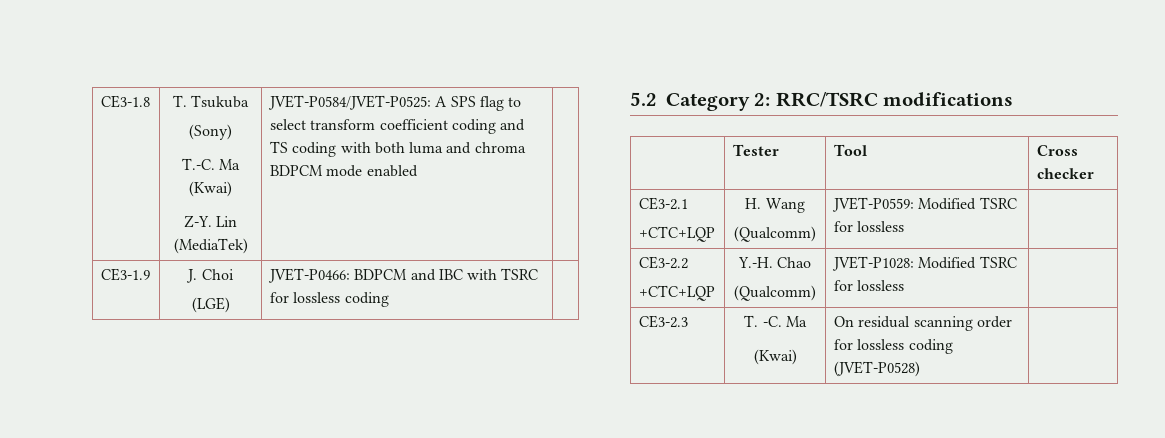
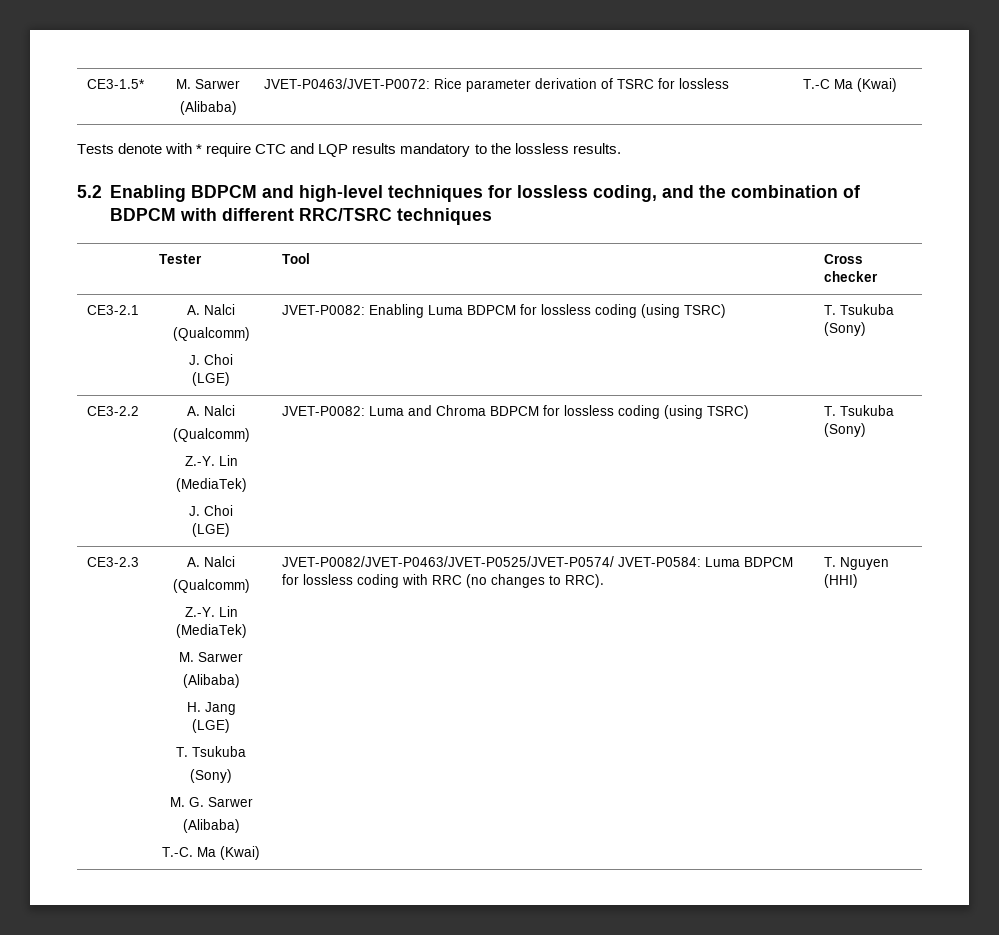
[100,95,150,108] [172,95,250,108] [189,124,232,140] [181,158,241,170] [189,181,232,197] [183,215,238,228] [173,238,248,254] [267,95,522,111] [269,119,526,134] [269,141,526,157] [269,165,418,177] [100,268,150,281] [186,269,234,283] [191,297,230,313] [267,268,539,283] [269,292,389,307] [630,92,1014,111] CE3-1.8 | T. Tsukuba // (Sony) // T.-C. Ma (Kwai) // Z-Y. Lin (MediaTek) | JVET-P0584/JVET-P0525: A SPS flag to select transform coefficient coding and TS coding with both luma and chroma BDPCM mode enabled | // CE3-1.9 | J. Choi // (LGE) | JVET-P0466: BDPCM and IBC with TSRC for lossless coding | // 5.2 Category 2: RRC/TSRC modifications -> [86,79,145,89] [176,79,240,89] [179,101,237,115] [263,78,729,92] [802,78,897,92] [77,143,621,157] [77,185,860,202] [109,208,492,225] CE3-1.5* | M. Sarwer // (Alibaba) | JVET-P0463/JVET-P0072: Rice parameter derivation of TSRC for lossless | T.-C Ma (Kwai) // Tests denote with * require CTC and LQP results mandatory to the lossless results. // 5.2 Enabling BDPCM and high-level techniques for lossless coding, and the combination of BDPCM with different RRC/TSRC techniques
[638,226,715,242] [745,198,805,213] [734,226,816,242] [831,197,1017,212] [833,221,905,232] [638,256,688,269] [638,285,715,301] [737,257,812,268] [734,285,816,301] [831,256,1017,271] [833,280,905,291] [638,315,688,328] [744,315,807,327] // +CTC+LQP | H. Wang // (Qualcomm) | JVET-P0559: Modified TSRC for lossless | // CE3-2.2 // +CTC+LQP | Y.-H. Chao // (Qualcomm) | JVET-P1028: Modified TSRC for lossless | // CE3-2.3 | T. -C. Ma // -> [187,304,235,315] [172,327,250,341] [189,354,233,365] [192,372,230,386] [281,304,726,318] [823,304,894,315] [823,322,866,336] [86,406,139,416] [187,405,235,416] [172,428,250,442] [184,455,238,466] [175,478,247,492] [189,505,233,516] [192,523,230,537] [281,405,749,419] [823,405,894,416] [823,423,866,437] [86,557,139,567] [187,556,235,567] [172,579,250,593] [184,606,238,617] [175,624,247,638] [179,652,243,662] [182,674,240,688] [186,702,236,715] [192,719,230,733] [176,746,246,757] [190,769,232,783] [169,797,253,807] [182,819,240,833] [162,847,216,857] | A. Nalci // (Qualcomm) // J. Choi // (LGE) | JVET-P0082: Enabling Luma BDPCM for lossless coding (using TSRC) | T. Tsukuba (Sony) // CE3-2.2 | A. Nalci // (Qualcomm) // Z.-Y. Lin // (MediaTek) // J. Choi // (LGE) | JVET-P0082: Luma and Chroma BDPCM for lossless coding (using TSRC) | T. Tsukuba (Sony) // CE3-2.3 | A. Nalci // (Qualcomm) // Z.-Y. Lin (MediaTek) // M. Sarwer // (Alibaba) // H. Jang // (LGE) // T. Tsukuba // (Sony) // M. G. Sarwer // (Alibaba) // T.-C. Ma
[833,316,1012,331] [833,339,953,354] [833,361,920,377] On residual scanning order for lossless coding (JVET-P0528) | -> [281,556,793,567] [281,574,604,588] [823,557,889,570] [823,574,858,588] JVET-P0082/JVET-P0463/JVET-P0525/JVET-P0574/ JVET-P0584: Luma BDPCM for lossless coding with RRC (no changes to RRC). | T. Nguyen (HHI)

